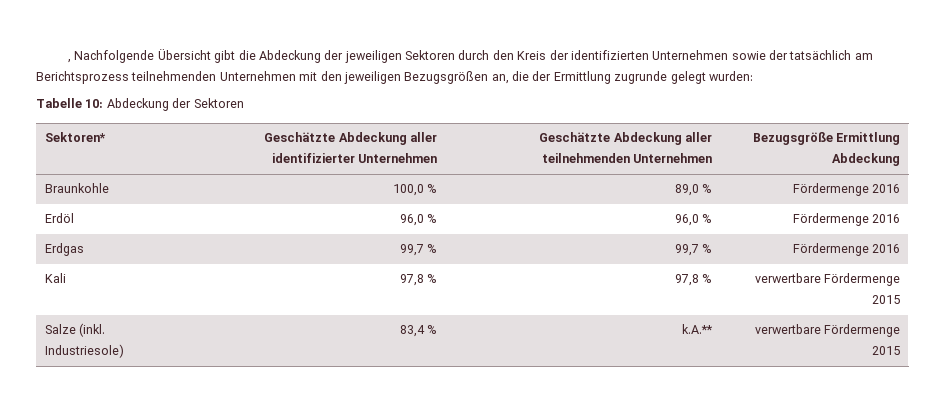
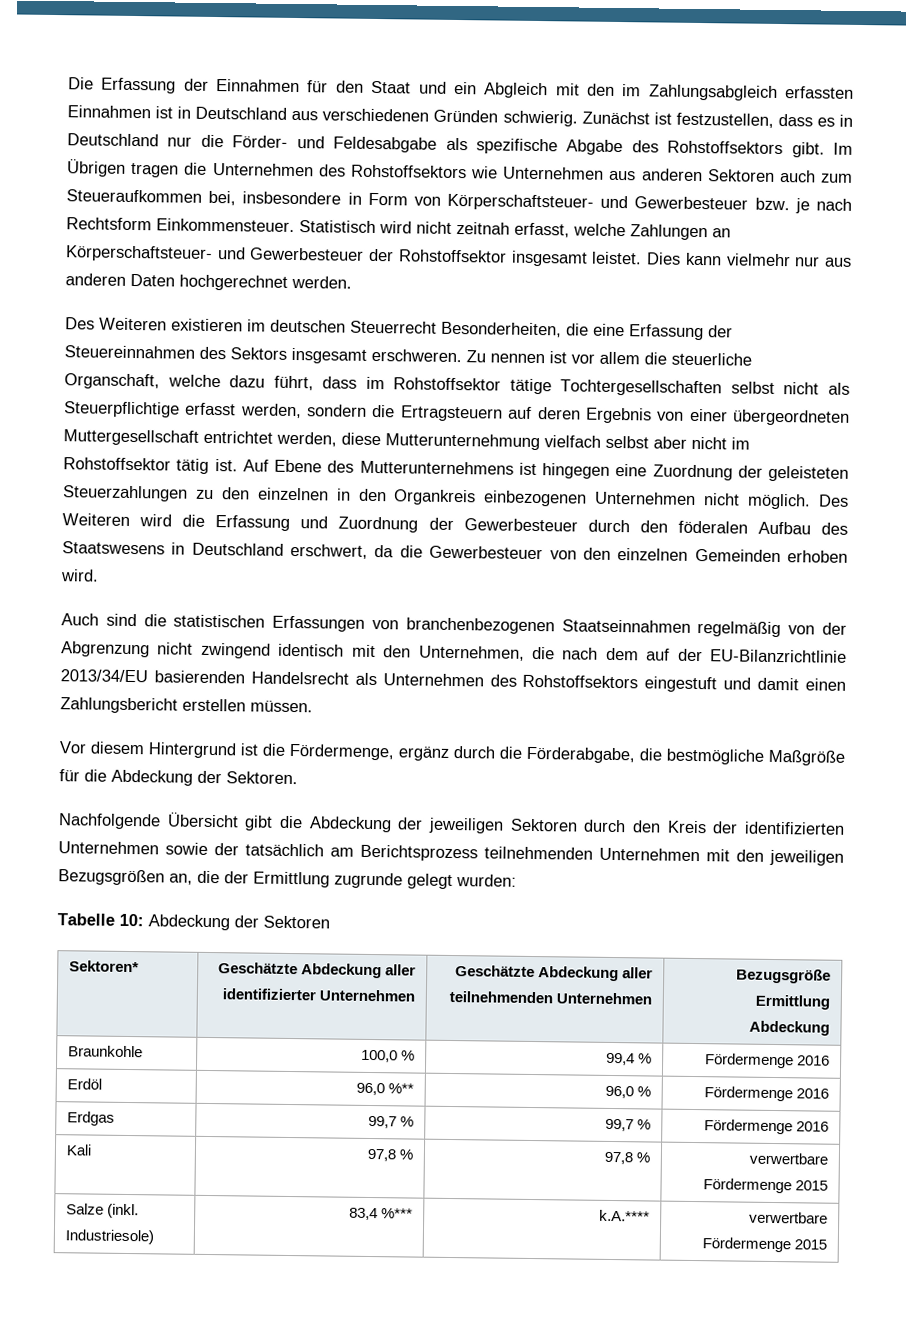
[68,59,72,63] , -> [68,77,854,101] [67,105,854,128] [67,133,853,158] [67,159,853,183] [66,189,852,214] [66,217,731,241] [65,245,853,267] [65,273,352,291] [65,317,733,341] [64,345,752,366] [64,373,850,397] [64,401,851,426] [63,429,750,451] [63,457,849,482] [63,485,849,510] [62,513,849,535] [62,541,849,563] [61,569,99,582] [61,613,847,638] [61,641,847,663] [60,669,846,693] [60,697,313,714] [59,741,845,766] [59,769,298,786] Die Erfassung der Einnahmen für den Staat und ein Abgleich mit den im Zahlungsabgleich erfassten Einnahmen ist in Deutschland aus verschiedenen Gründen schwierig. Zunächst ist festzustellen, dass es in Deutschland nur die Förder- und Feldesabgabe als spezifische Abgabe des Rohstoffsektors gibt. Im Übrigen tragen die Unternehmen des Rohstoffsektors wie Unternehmen aus anderen Sektoren auch zum Steueraufkommen bei, insbesondere in Form von Körperschaftsteuer- und Gewerbesteuer bzw. je nach Rechtsform Einkommensteuer. Statistisch wird nicht zeitnah erfasst, welche Zahlungen an Körperschaftsteuer- und Gewerbesteuer der Rohstoffsektor insgesamt leistet. Dies kann vielmehr nur aus anderen Daten hochgerechnet werden. // Des Weiteren existieren im deutschen Steuerrecht Besonderheiten, die eine Erfassung der Steuereinnahmen des Sektors insgesamt erschweren. Zu nennen ist vor allem die steuerliche Organschaft, welche dazu führt, dass im Rohstoffsektor tätige Tochtergesellschaften selbst nicht als Steuerpflichtige erfasst werden, sondern die Ertragsteuern auf deren Ergebnis von einer übergeordneten Muttergesellschaft entrichtet werden, diese Mutterunternehmung vielfach selbst aber nicht im Rohstoffsektor tätig ist. Auf Ebene des Mutterunternehmens ist hingegen eine Zuordnung der geleisteten Steuerzahlungen zu den einzelnen in den Organkreis einbezogenen Unternehmen nicht möglich. Des Weiteren wird die Erfassung und Zuordnung der Gewerbesteuer durch den föderalen Aufbau des Staatswesens in Deutschland erschwert, da die Gewerbesteuer von den einzelnen Gemeinden erhoben wird. // Auch sind die statistischen Erfassungen von branchenbezogenen Staatseinnahmen regelmäßig von der Abgrenzung nicht zwingend identisch mit den Unternehmen, die nach dem auf der EU-Bilanzrichtlinie 2013/34/EU basierenden Handelsrecht als Unternehmen des Rohstoffsektors eingestuft und damit einen Zahlungsbericht erstellen müssen. // Vor diesem Hintergrund ist die Fördermenge, ergänz durch die Förderabgabe, die bestmögliche Maßgröße für die Abdeckung der Sektoren. //
[674,184,699,196] 89,0 -> [606,1052,636,1066] 99,4
[427,214,438,223] % -> [388,1083,415,1094] %**
[427,325,438,334] [682,324,714,334] % | k.A.** -> [381,1208,414,1219] [599,1209,651,1222] %*** | k.A.****

